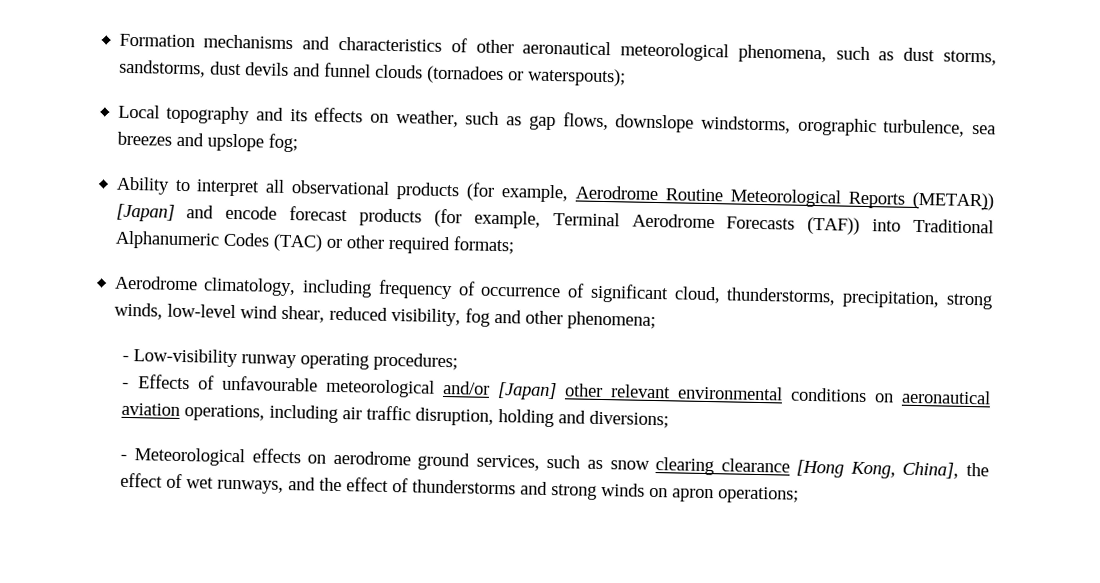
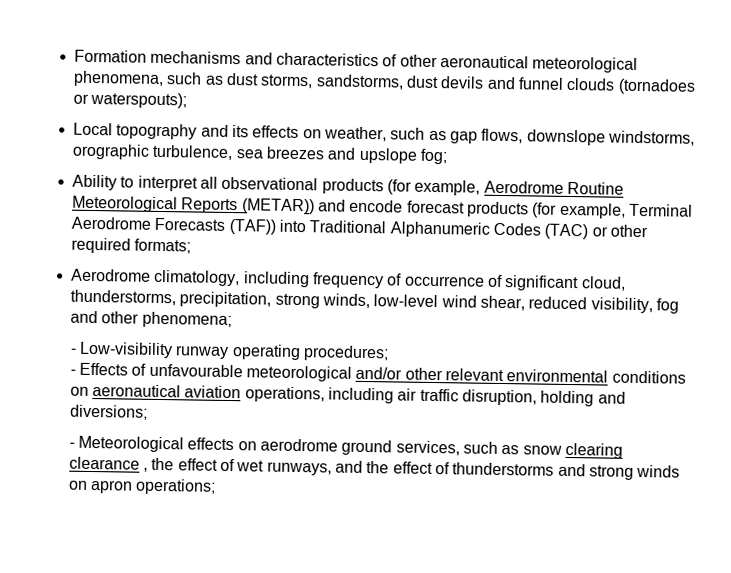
[115,203,175,222] [Japan] -> (315, 206) none
[496,382,557,401] [Japan] -> (403, 373) none
[796,459,960,479] [Hong Kong, China], -> [143,467,149,472] ,

